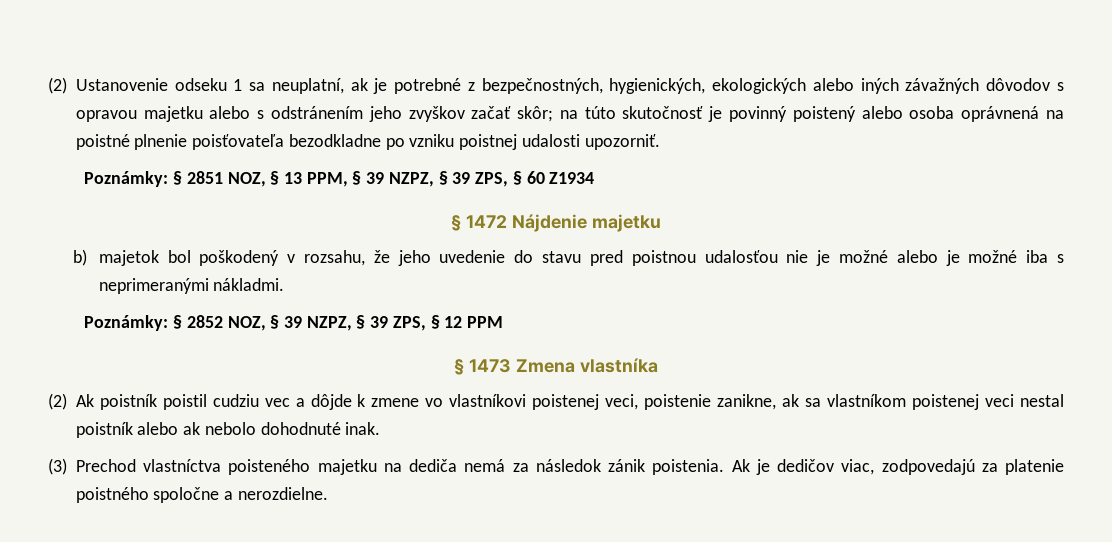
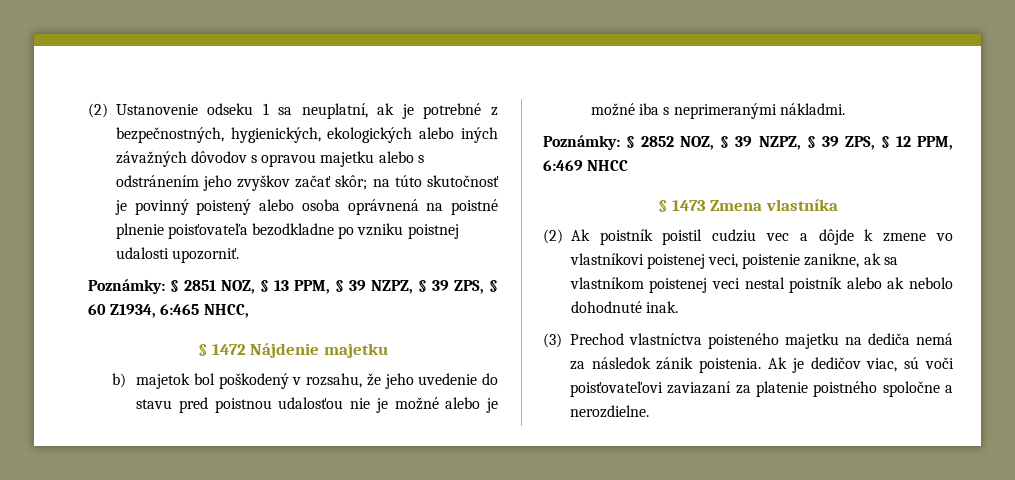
[549,172,595,184] Z1934 -> [110,304,249,318] Z1934, 6:465 NHCC,
[467,316,504,328] PPM -> [916,136,953,150] [543,160,629,171] PPM, 6:469 NHCC
[881,459,975,475] zodpovedajú -> [904,357,954,369] [569,381,732,397] sú voči poisťovateľovi zaviazaní

